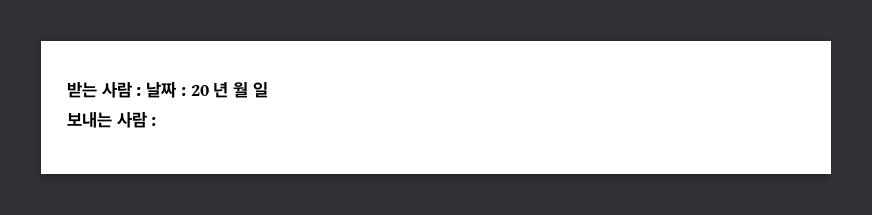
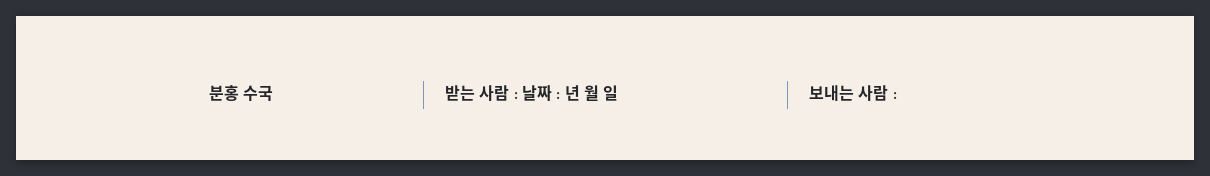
(67, 90) none -> [208,85,274,101] 분홍 수국 //
[190,85,209,96] 20 -> (561, 95) none

